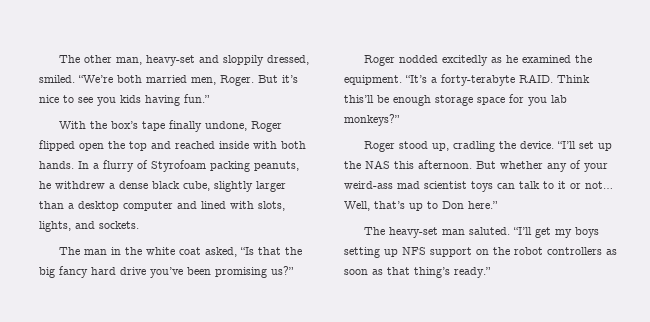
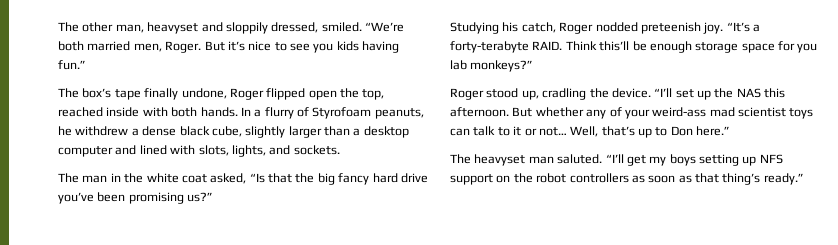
[145,55,195,66] heavy-set -> [147,22,199,34] heavyset
[58,121,107,129] With the -> [58,88,79,98] The
[129,141,171,151] top and -> [362,89,385,100] top,
[210,161,250,172] packing -> (372, 113) none
[363,55,592,66] [344,75,402,85] Roger nodded excitedly as he examined the equipment. -> [450,22,724,34] Studying his catch, Roger nodded preteenish joy.
[388,227,438,238] heavy-set -> [474,154,526,166] heavyset

